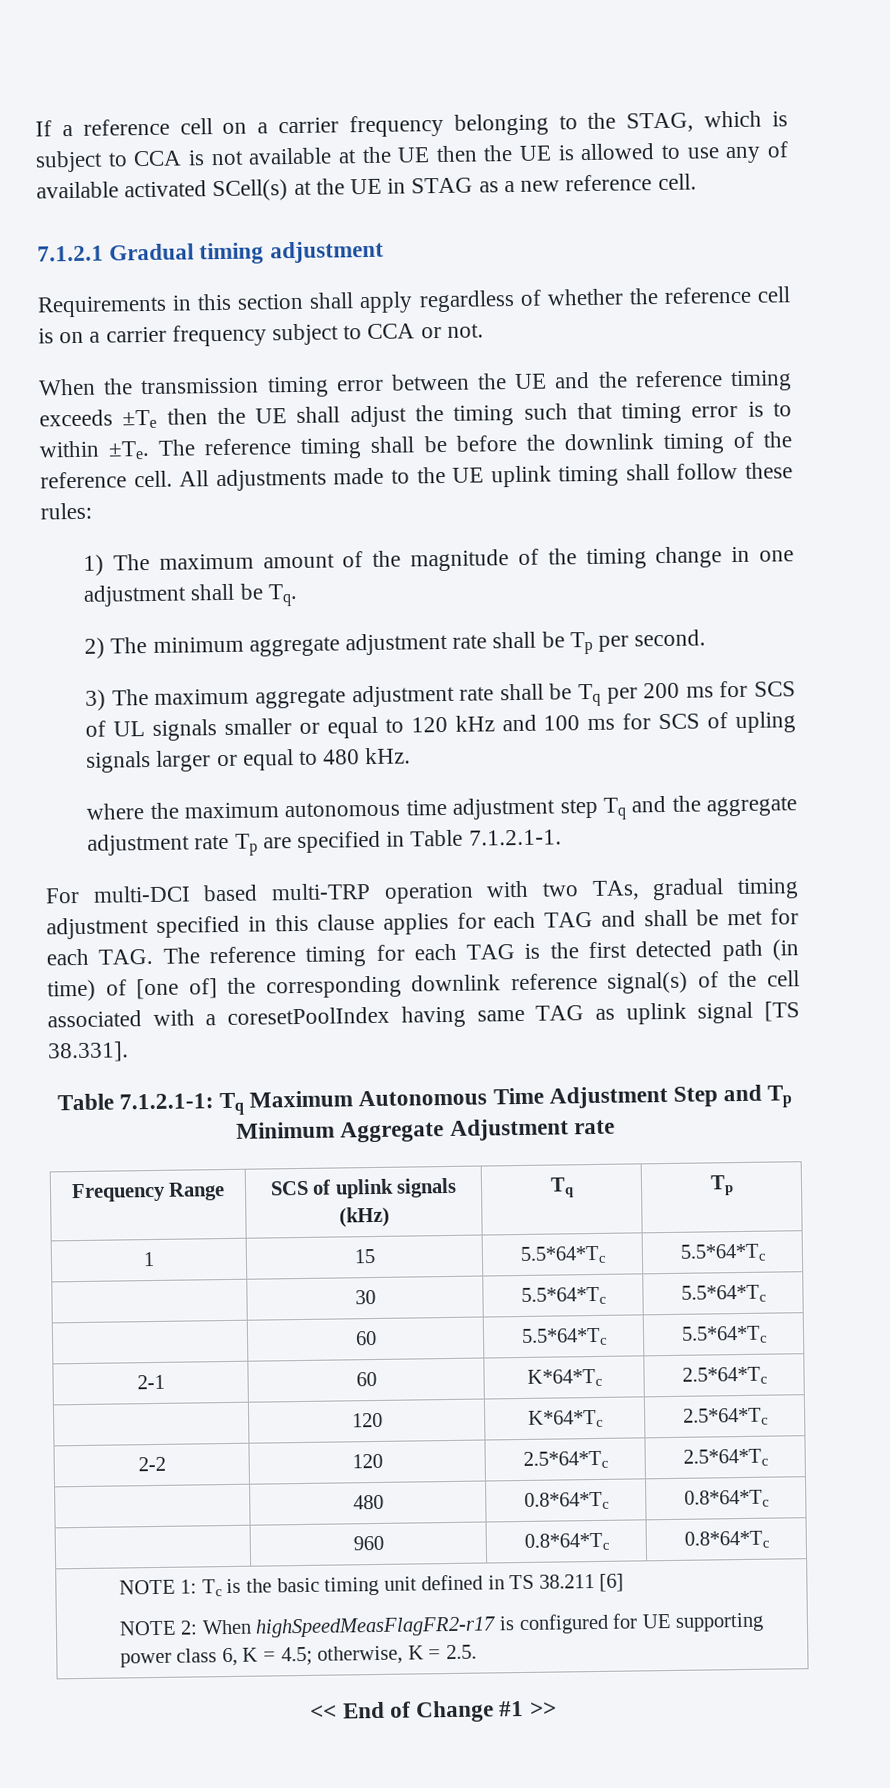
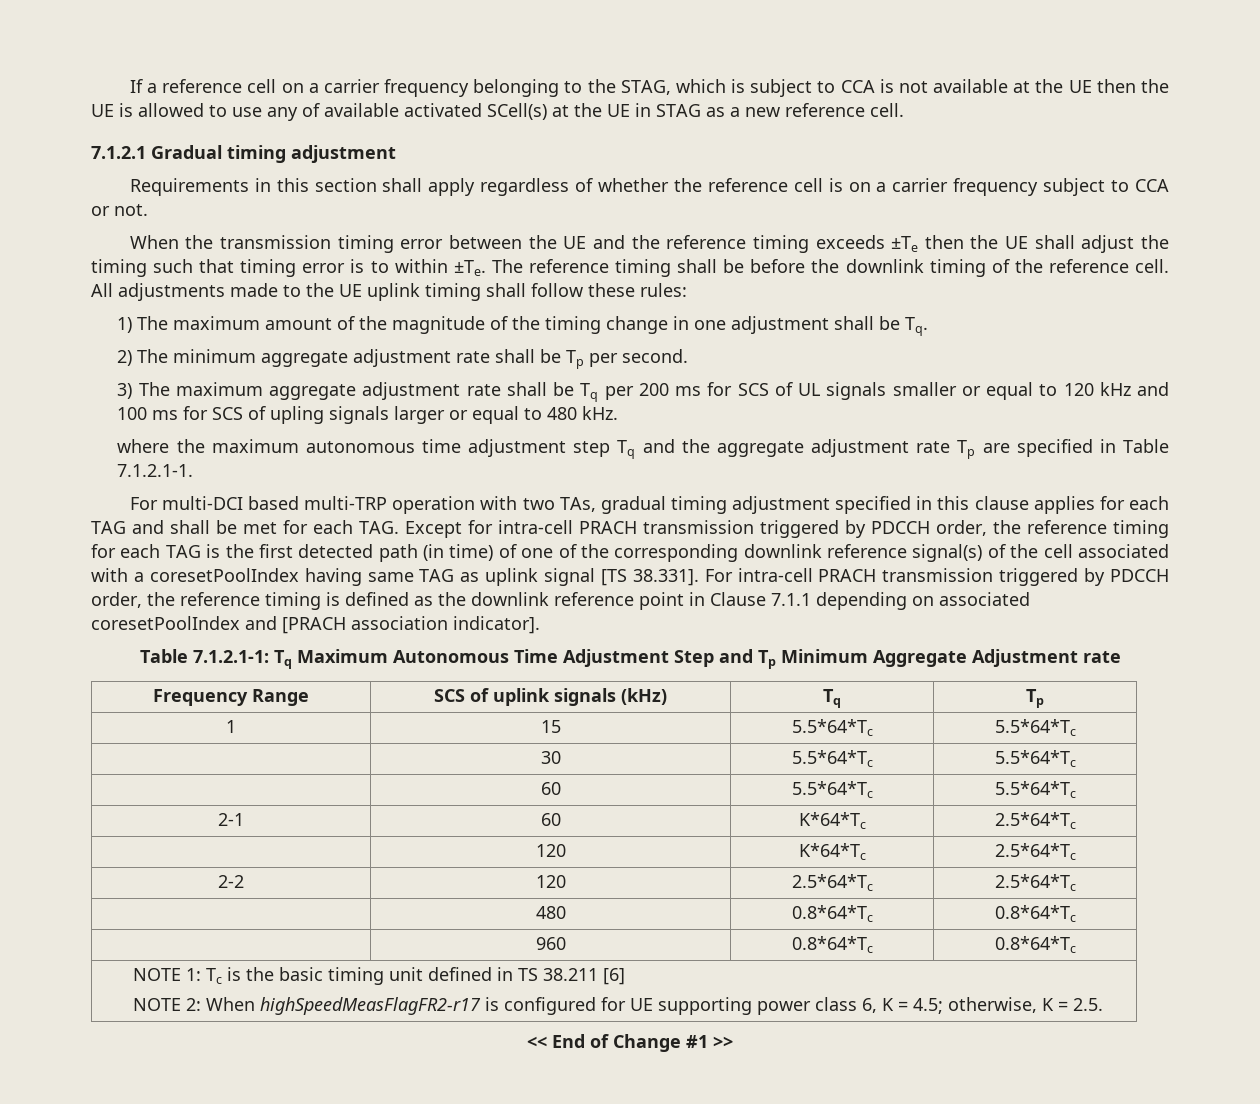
[162,947,200,964] The -> [405,520,1021,538] Except for intra-cell PRACH transmission triggered by PDCCH order, the
[136,978,218,1000] [one of] -> [521,544,577,558] one of
(129, 1052) none -> [704,568,1169,586] [91,592,1030,610] [91,616,540,634] For intra-cell PRACH transmission triggered by PDCCH order, the reference timing is defined as the downlink reference point in Clause 7.1.1 depending on associated coresetPoolIndex and [PRACH association indicator].

